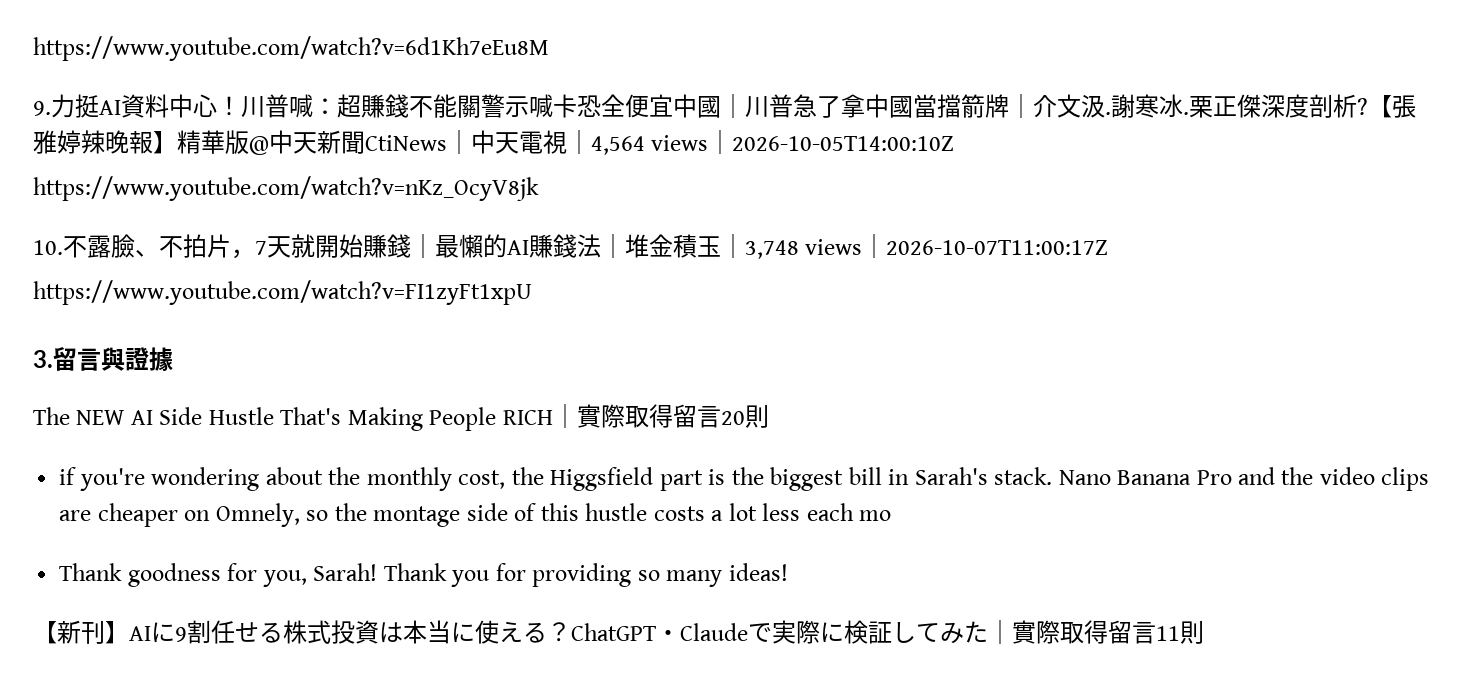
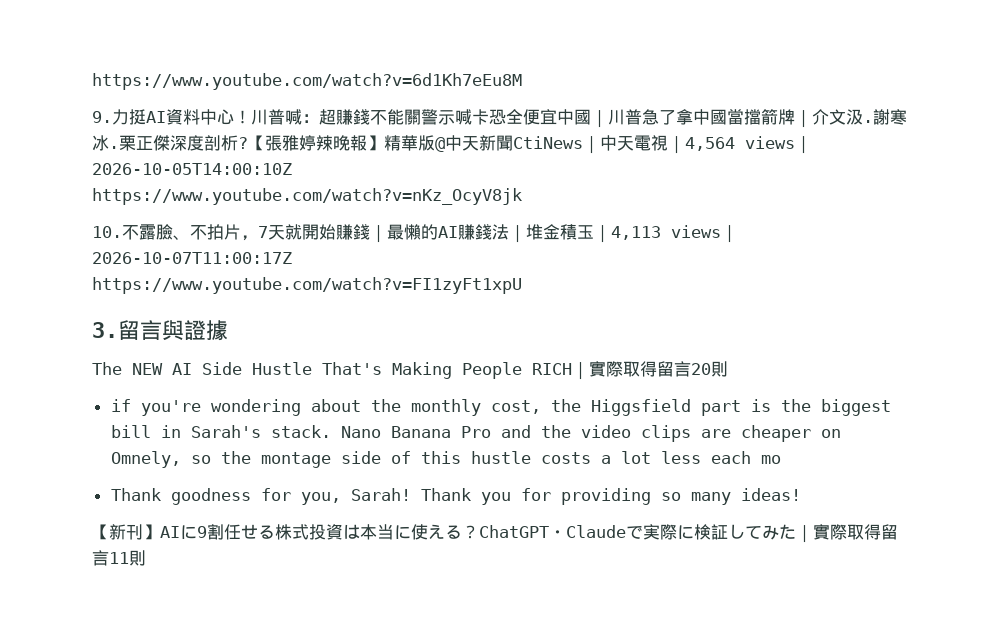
[745,240,799,259] 3,748 -> [611,226,661,240] 4,113

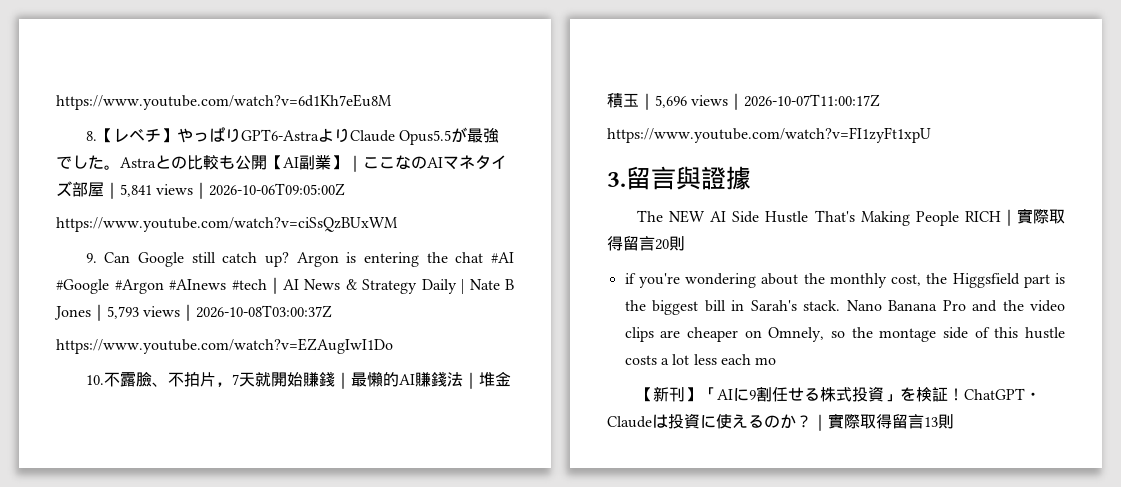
[92,109,907,128] [92,135,812,154] [92,163,292,175] [92,188,522,205] 9.力挺AI資料中心！川普喊：超賺錢不能關警示喊卡恐全便宜中國｜川普急了拿中國當擋箭牌｜介文汲.謝寒冰.栗正傑深度剖析?【張雅婷辣晚報】精華版@中天新聞CtiNews｜中天電視｜4,564 views｜2026-10-05T14:00:10Z // https://www.youtube.com/watch?v=nKz_OcyV8jk -> [85,127,500,145] [56,155,507,172] [56,181,346,199] [56,217,398,232] [85,252,514,267] [56,277,514,294] [54,304,333,321] [56,338,393,354] 8.【レベチ】やっぱりGPT6-AstraよりClaude Opus5.5が最強でした。Astraとの比較も公開【AI副業】｜ここなのAIマネタイズ部屋｜5,841 views｜2026-10-06T09:05:00Z // https://www.youtube.com/watch?v=ciSsQzBUxWM // 9. Can Google still catch up? Argon is entering the chat #AI #Google #Argon #AInews #tech｜AI News & Strategy Daily | Nate B Jones｜5,793 views｜2026-10-08T03:00:37Z // https://www.youtube.com/watch?v=EZAugIwI1Do
[611,226,661,240] 4,113 -> [655,95,687,108] 5,696
[110,488,801,505] // Thank goodness for you, Sarah! Thank you for providing so many ideas! -> (777, 361) none
(160, 532) none -> [700,387,717,400] 「
[343,524,898,543] [92,550,129,566] は本当に使える？ChatGPT・Claudeで実際に検証してみた｜實際取得留言11 -> [883,387,1041,402] [607,413,938,431] 」を検証！ChatGPT・Claudeは投資に使えるのか？｜實際取得留言13

